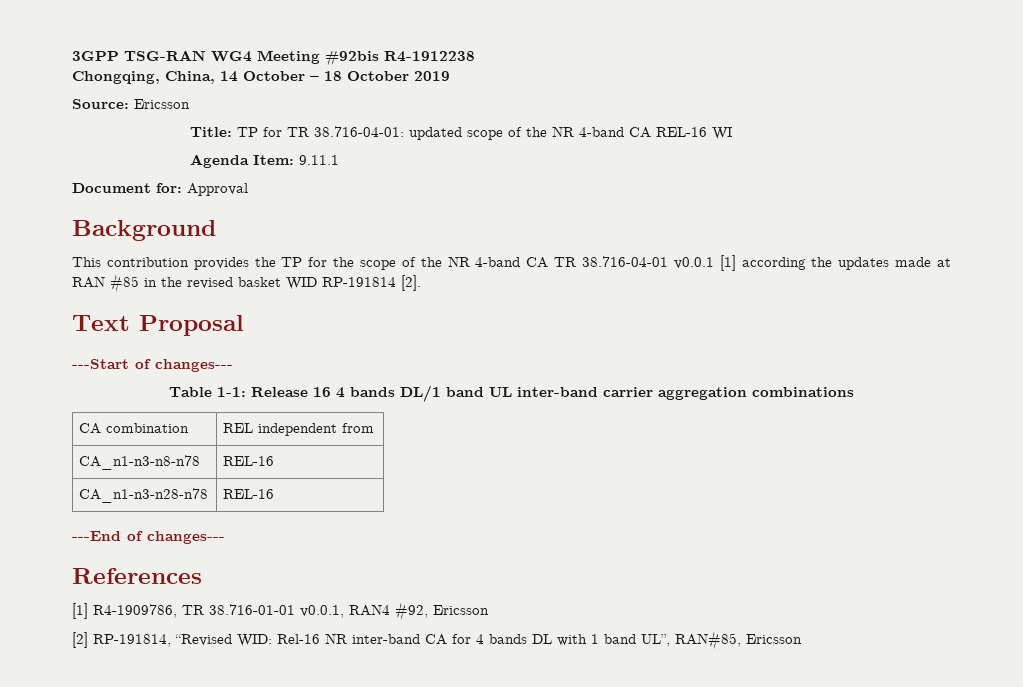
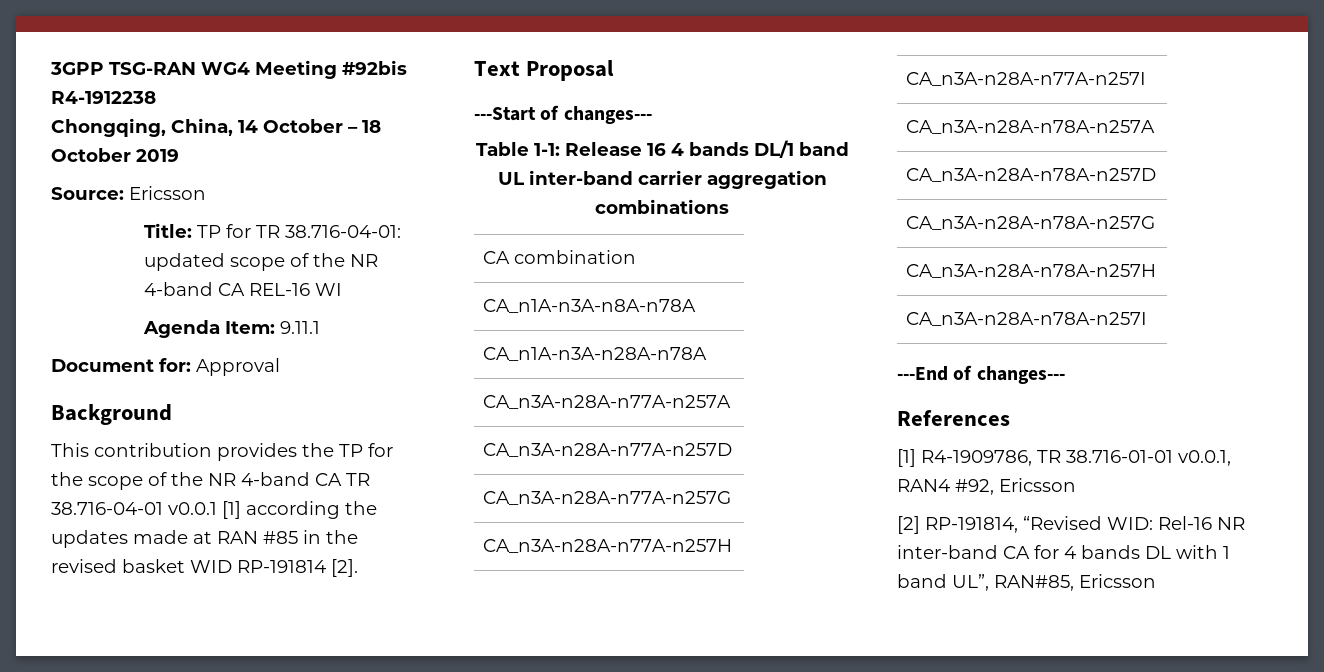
[223,423,375,436] [79,455,201,470] [223,456,275,466] [79,488,209,503] [223,489,275,499] | REL independent from // CA_n1-n3-n8-n78 | REL-16 // CA_n1-n3-n28-n78 | REL-16 -> [483,299,697,313] [483,347,708,361] [483,395,732,409] [483,443,733,457] [483,491,732,505] [483,539,733,553] [906,72,1147,86] [906,120,1156,134] [906,168,1157,182] [906,216,1156,230] [906,264,1157,278] [906,312,1148,326] // CA_n1A-n3A-n8A-n78A // CA_n1A-n3A-n28A-n78A // CA_n3A-n28A-n77A-n257A // CA_n3A-n28A-n77A-n257D // CA_n3A-n28A-n77A-n257G // CA_n3A-n28A-n77A-n257H // CA_n3A-n28A-n77A-n257I // CA_n3A-n28A-n78A-n257A // CA_n3A-n28A-n78A-n257D // CA_n3A-n28A-n78A-n257G // CA_n3A-n28A-n78A-n257H // CA_n3A-n28A-n78A-n257I

